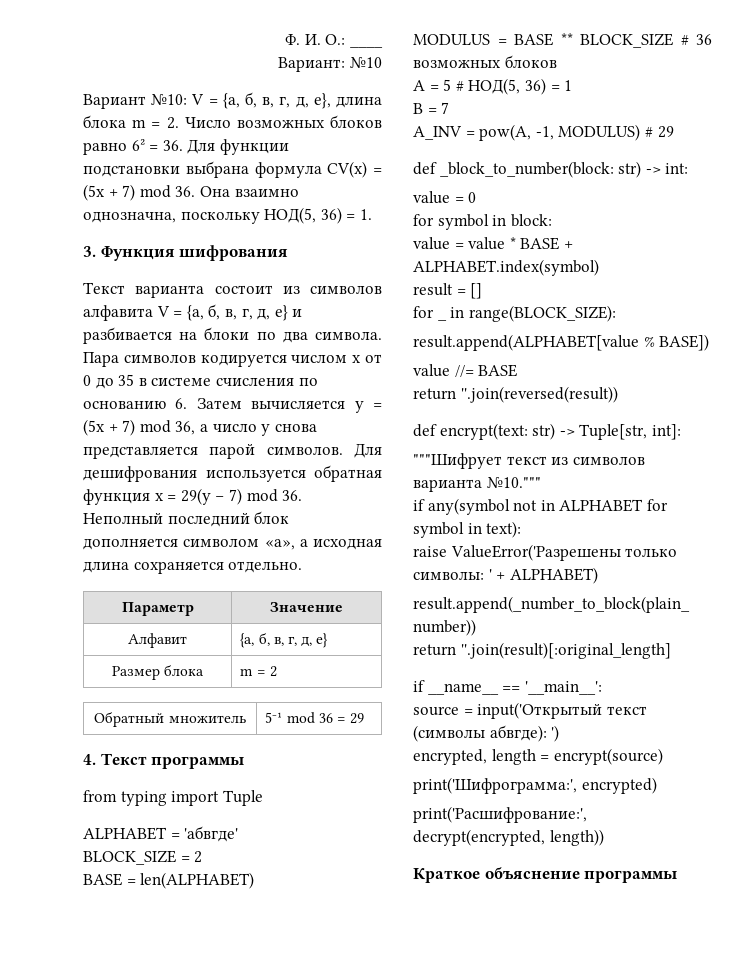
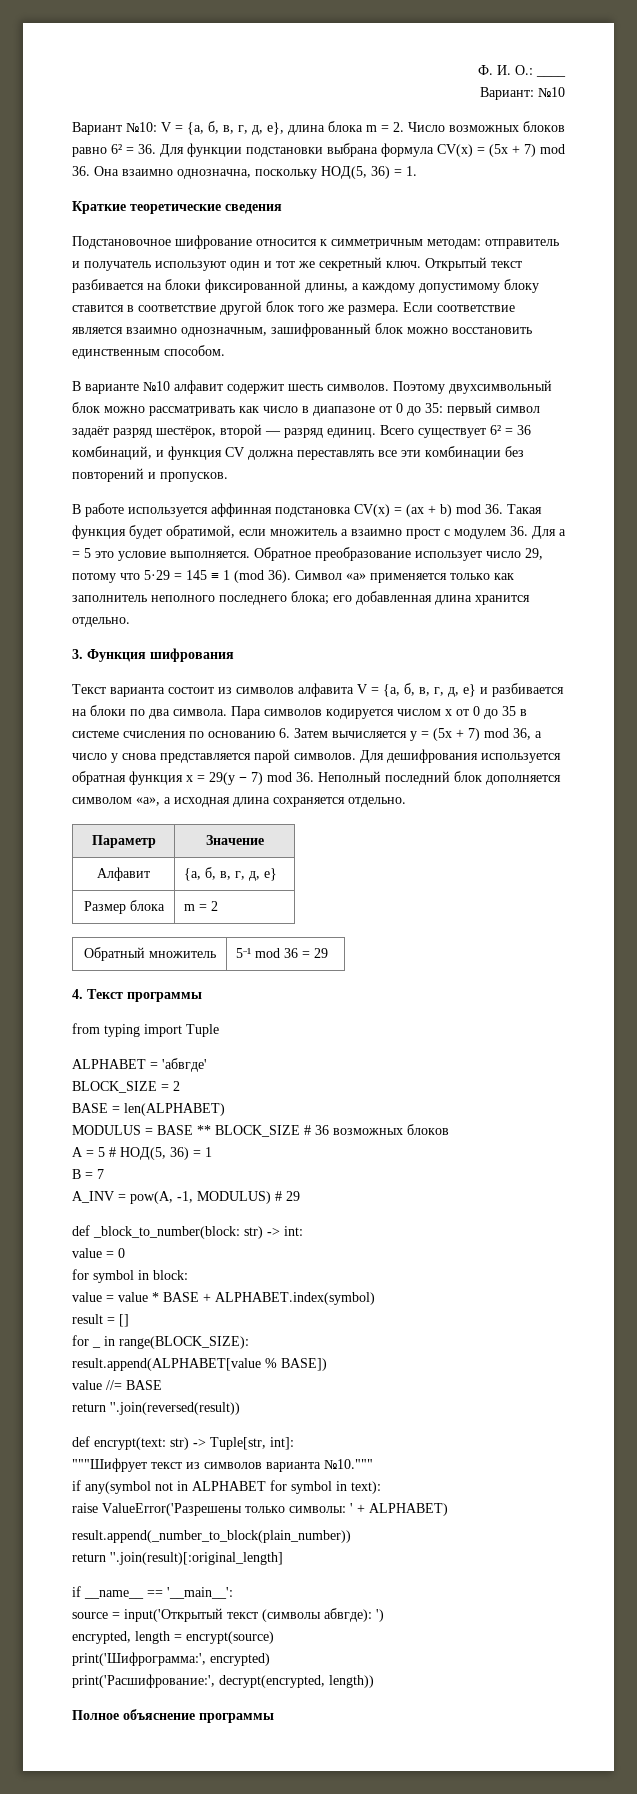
(372, 214) none -> [72,201,282,214] [72,235,559,249] [72,257,522,271] [72,279,539,293] [72,301,515,315] [72,323,532,337] [72,345,225,359] [72,380,552,394] [72,402,540,416] [72,424,531,438] [72,446,524,460] [72,468,228,482] [72,503,542,517] [72,525,566,539] [72,547,543,561] [72,570,514,583] [72,591,530,605] [72,617,130,627] // Краткие теоретические сведения // Подстановочное шифрование относится к симметричным методам: отправитель и получатель используют один и тот же секретный ключ. Открытый текст разбивается на блоки фиксированной длины, а каждому допустимому блоку ставится в соответствие другой блок того же размера. Если соответствие является взаимно однозначным, зашифрованный блок можно восстановить единственным способом. // В варианте №10 алфавит содержит шесть символов. Поэтому двухсимвольный блок можно рассматривать как число в диапазоне от 0 до 35: первый символ задаёт разряд шестёрок, второй — разряд единиц. Всего существует 6² = 36 комбинаций, и функция CV должна переставлять все эти комбинации без повторений и пропусков. // В работе используется аффинная подстановка CV(x) = (ax + b) mod 36. Такая функция будет обратимой, если множитель a взаимно прост с модулем 36. Для a = 5 это условие выполняется. Обратное преобразование использует число 29, потому что 5·29 = 145 ≡ 1 (mod 36). Символ «а» применяется только как заполнитель неполного последнего блока; его добавленная длина хранится отдельно.
[413,868,480,883] Краткое -> [72,1710,119,1720] Полное

